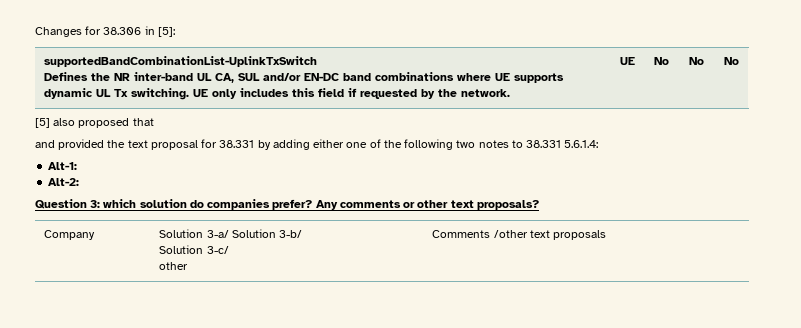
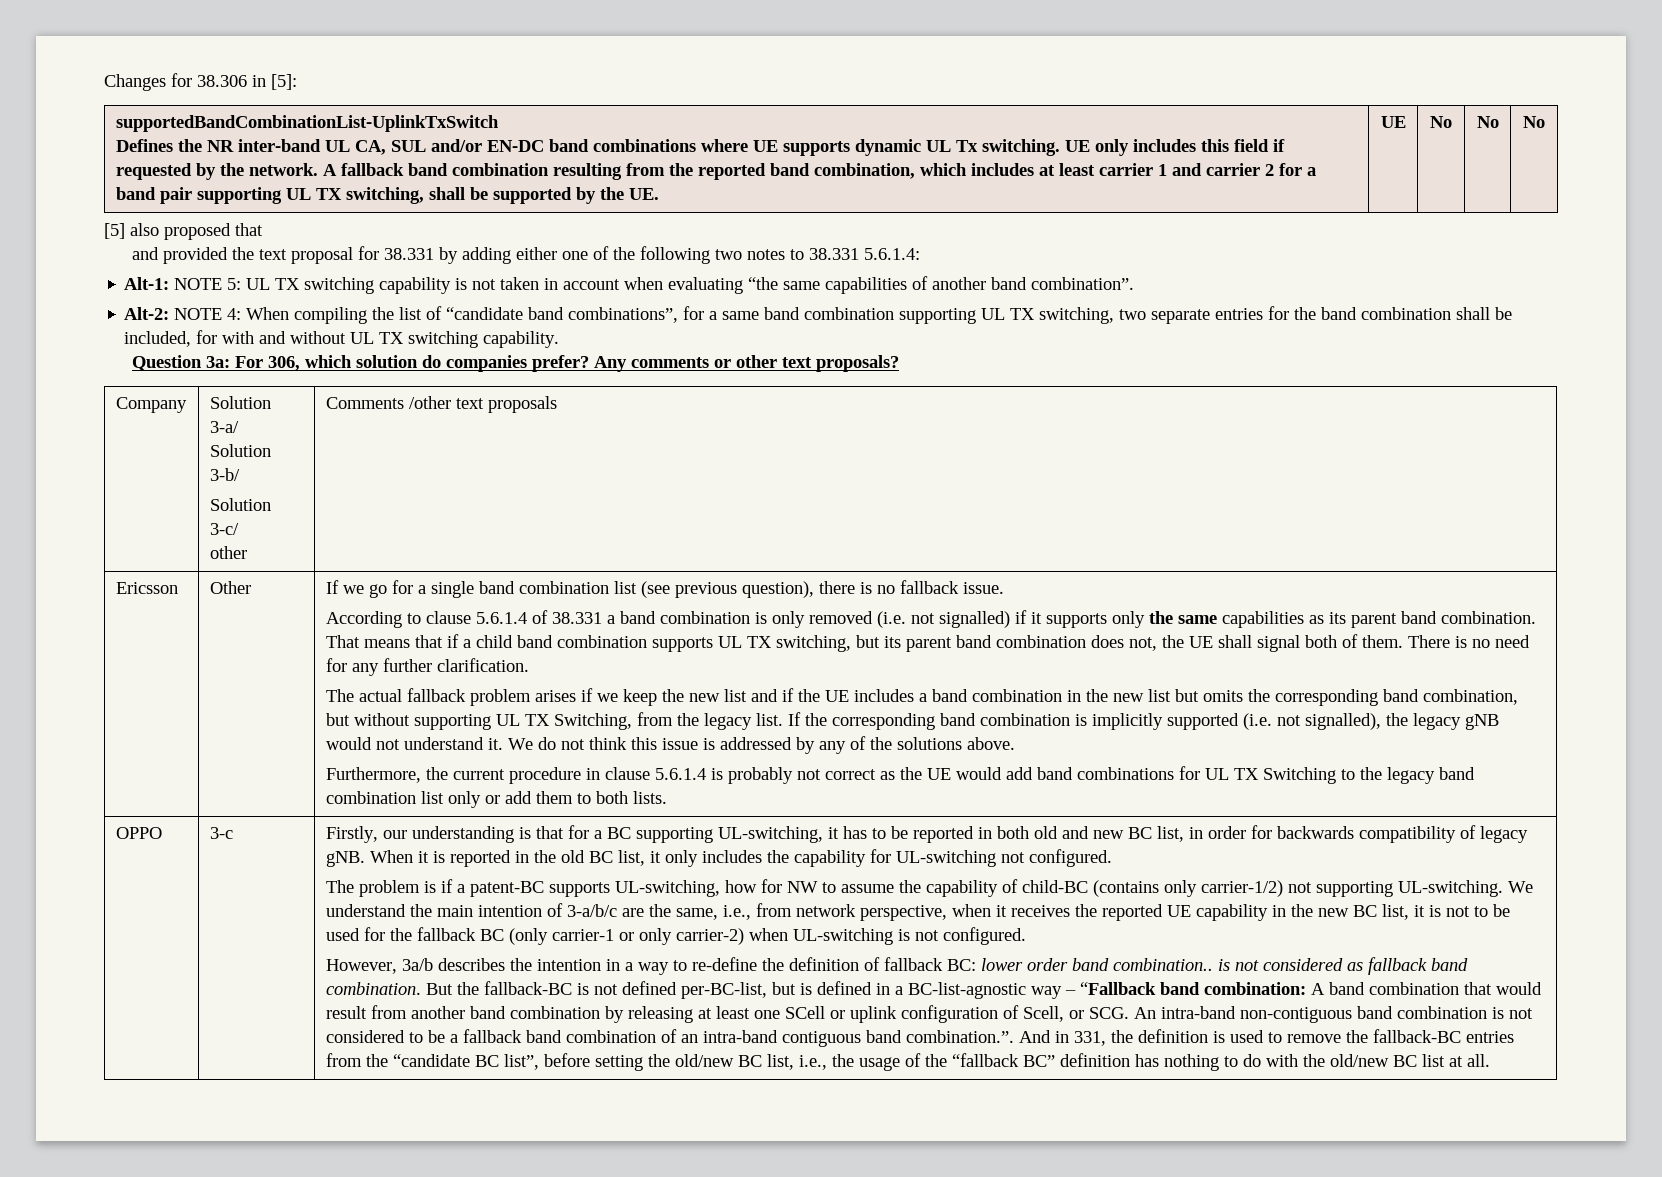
(511, 93) none -> [322,163,1316,180] [115,187,659,204] A fallback band combination resulting from the reported band combination, which includes at least carrier 1 and carrier 2 for a band pair supporting UL TX switching, shall be supported by the UE.
[48,178,80,186] [35,199,101,209] // Alt-2: // Question 3: -> [174,276,1135,294] [124,306,1513,324] [124,330,560,348] [132,355,301,371] NOTE 5: UL TX switching capability is not taken in account when evaluating “the same capabilities of another band combination”. // Alt-2: NOTE 4: When compiling the list of “candidate band combinations”, for a same band combination supporting UL TX switching, two separate entries for the band combination shall be included, for with and without UL TX switching capability. // Question 3a: For 306,
(606, 235) none -> [115,582,178,594] [209,581,251,594] [325,580,1004,598] [325,610,1536,628] [325,634,1530,652] [325,658,529,676] [325,688,1518,706] [325,712,1499,730] [325,736,1015,754] [325,766,1475,784] [325,791,667,808] [115,827,162,839] [209,827,233,839] [325,825,1528,843] [325,849,1112,867] [325,879,1533,897] [325,903,1510,921] [325,927,1026,945] [325,957,1468,975] [325,981,1542,999] [325,1005,1533,1023] [325,1029,1514,1047] [325,1053,1490,1071] // Ericsson | Other | If we go for a single band combination list (see previous question), there is no fallback issue. // According to clause 5.6.1.4 of 38.331 a band combination is only removed (i.e. not signalled) if it supports only the same capabilities as its parent band combination. That means that if a child band combination supports UL TX switching, but its parent band combination does not, the UE shall signal both of them. There is no need for any further clarification. // The actual fallback problem arises if we keep the new list and if the UE includes a band combination in the new list but omits the corresponding band combination, but without supporting UL TX Switching, from the legacy list. If the corresponding band combination is implicitly supported (i.e. not signalled), the legacy gNB would not understand it. We do not think this issue is addressed by any of the solutions above. // Furthermore, the current procedure in clause 5.6.1.4 is probably not correct as the UE would add band combinations for UL TX Switching to the legacy band combination list only or add them to both lists. // OPPO | 3-c | Firstly, our understanding is that for a BC supporting UL-switching, it has to be reported in both old and new BC list, in order for backwards compatibility of legacy gNB. When it is reported in the old BC list, it only includes the capability for UL-switching not configured. // The problem is if a patent-BC supports UL-switching, how for NW to assume the capability of child-BC (contains only carrier-1/2) not supporting UL-switching. We understand the main intention of 3-a/b/c are the same, i.e., from network perspective, when it receives the reported UE capability in the new BC list, it is not to be used for the fallback BC (only carrier-1 or only carrier-2) when UL-switching is not configured. // However, 3a/b describes the intention in a way to re-define the definition of fallback BC: lower order band combination.. is not considered as fallback band combination. But the fallback-BC is not defined per-BC-list, but is defined in a BC-list-agnostic way – “Fallback band combination: A band combination that would result from another band combination by releasing at least one SCell or uplink configuration of Scell, or SCG. An intra-band non-contiguous band combination is not considered to be a fallback band combination of an intra-band contiguous band combination.”. And in 331, the definition is used to remove the fallback-BC entries from the “candidate BC list”, before setting the old/new BC list, i.e., the usage of the “fallback BC” definition has nothing to do with the old/new BC list at all.

